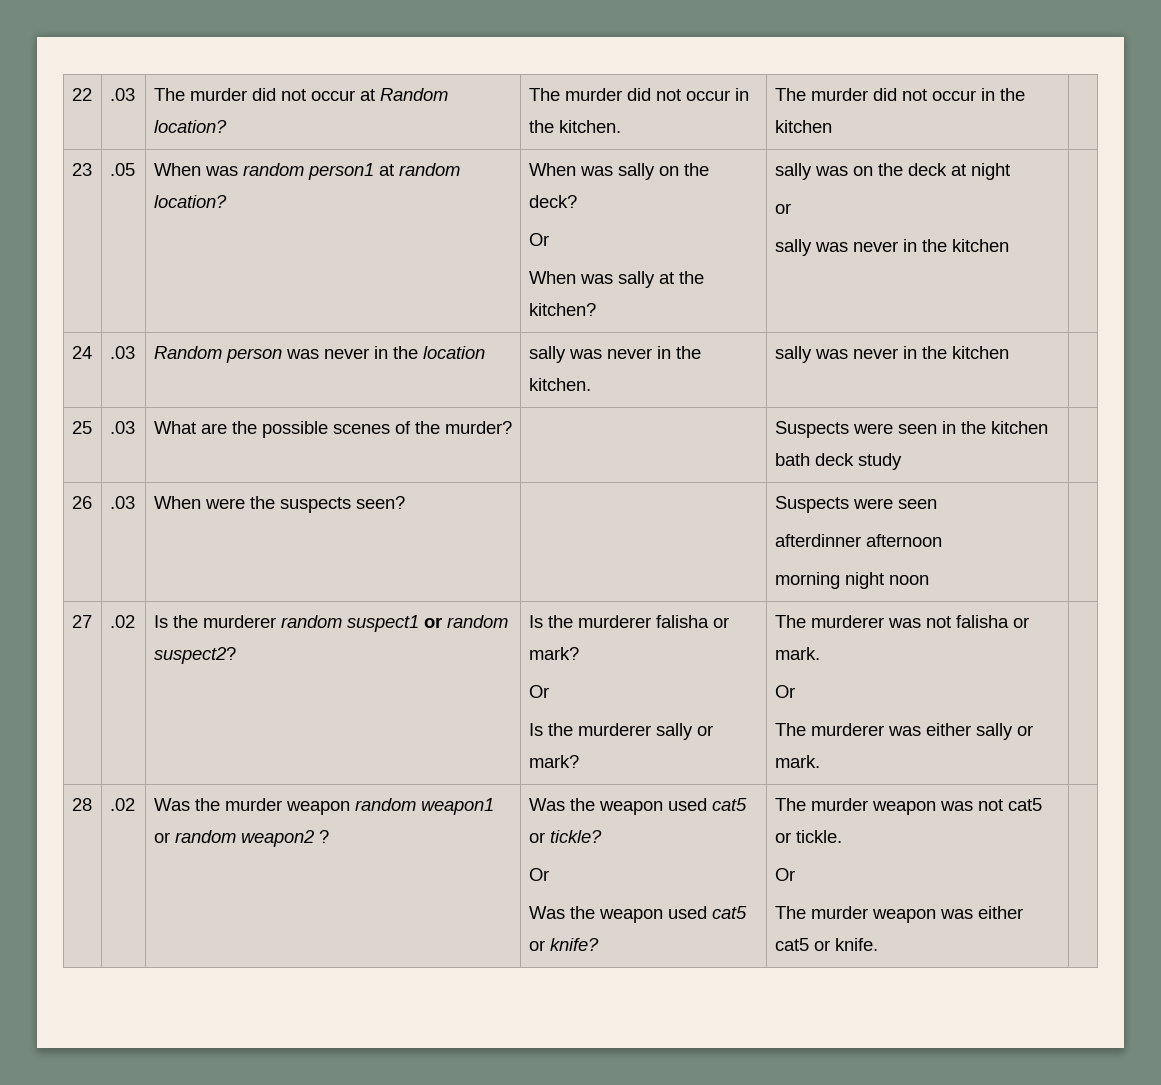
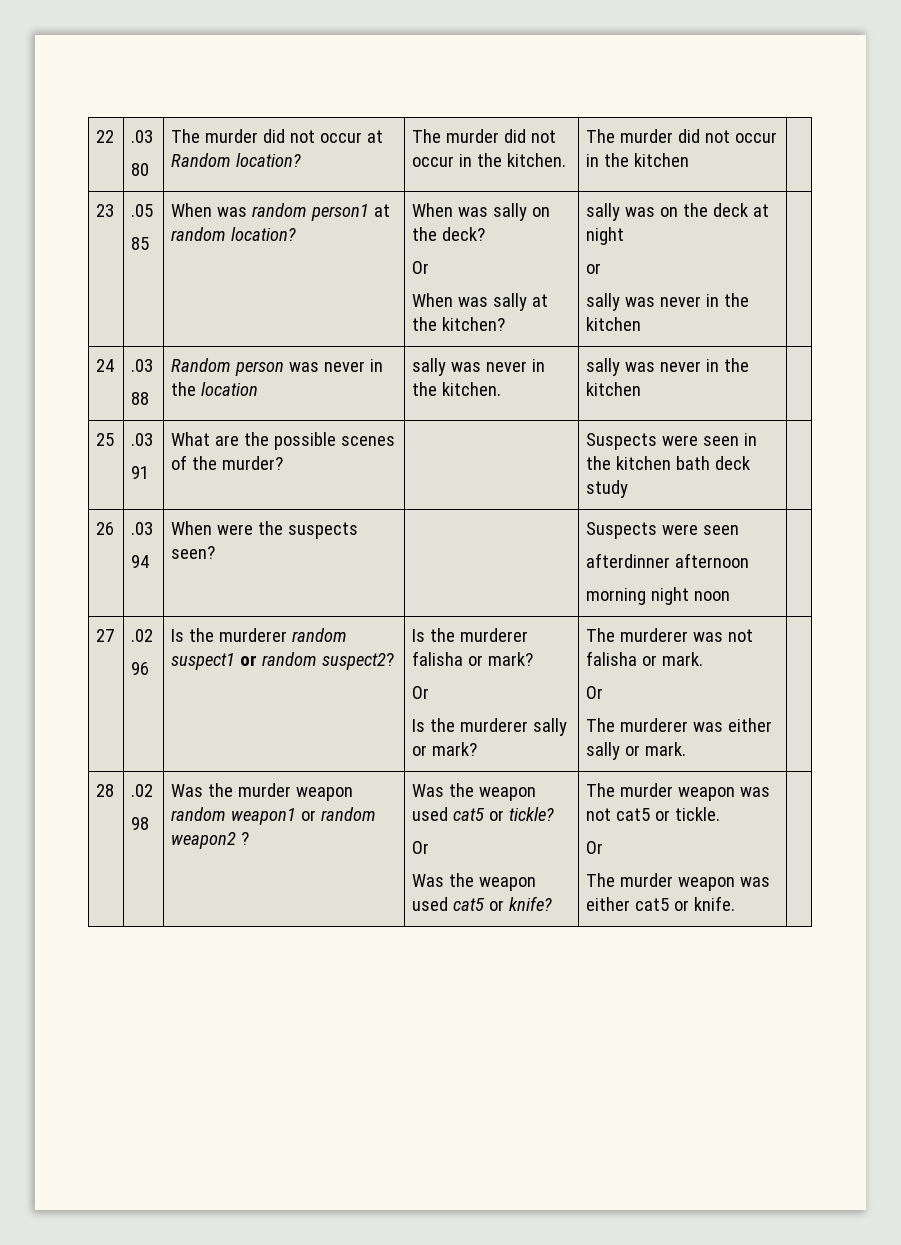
(135, 94) none -> [131,163,150,176] // 80
(135, 169) none -> [131,237,150,250] // 85
(135, 352) none -> [131,392,150,405] // 88
(135, 427) none -> [131,466,150,479] // 91
(135, 502) none -> [131,555,150,568] // 94
(135, 621) none -> [131,662,150,675] // 96
(135, 804) none -> [131,817,150,830] // 98

